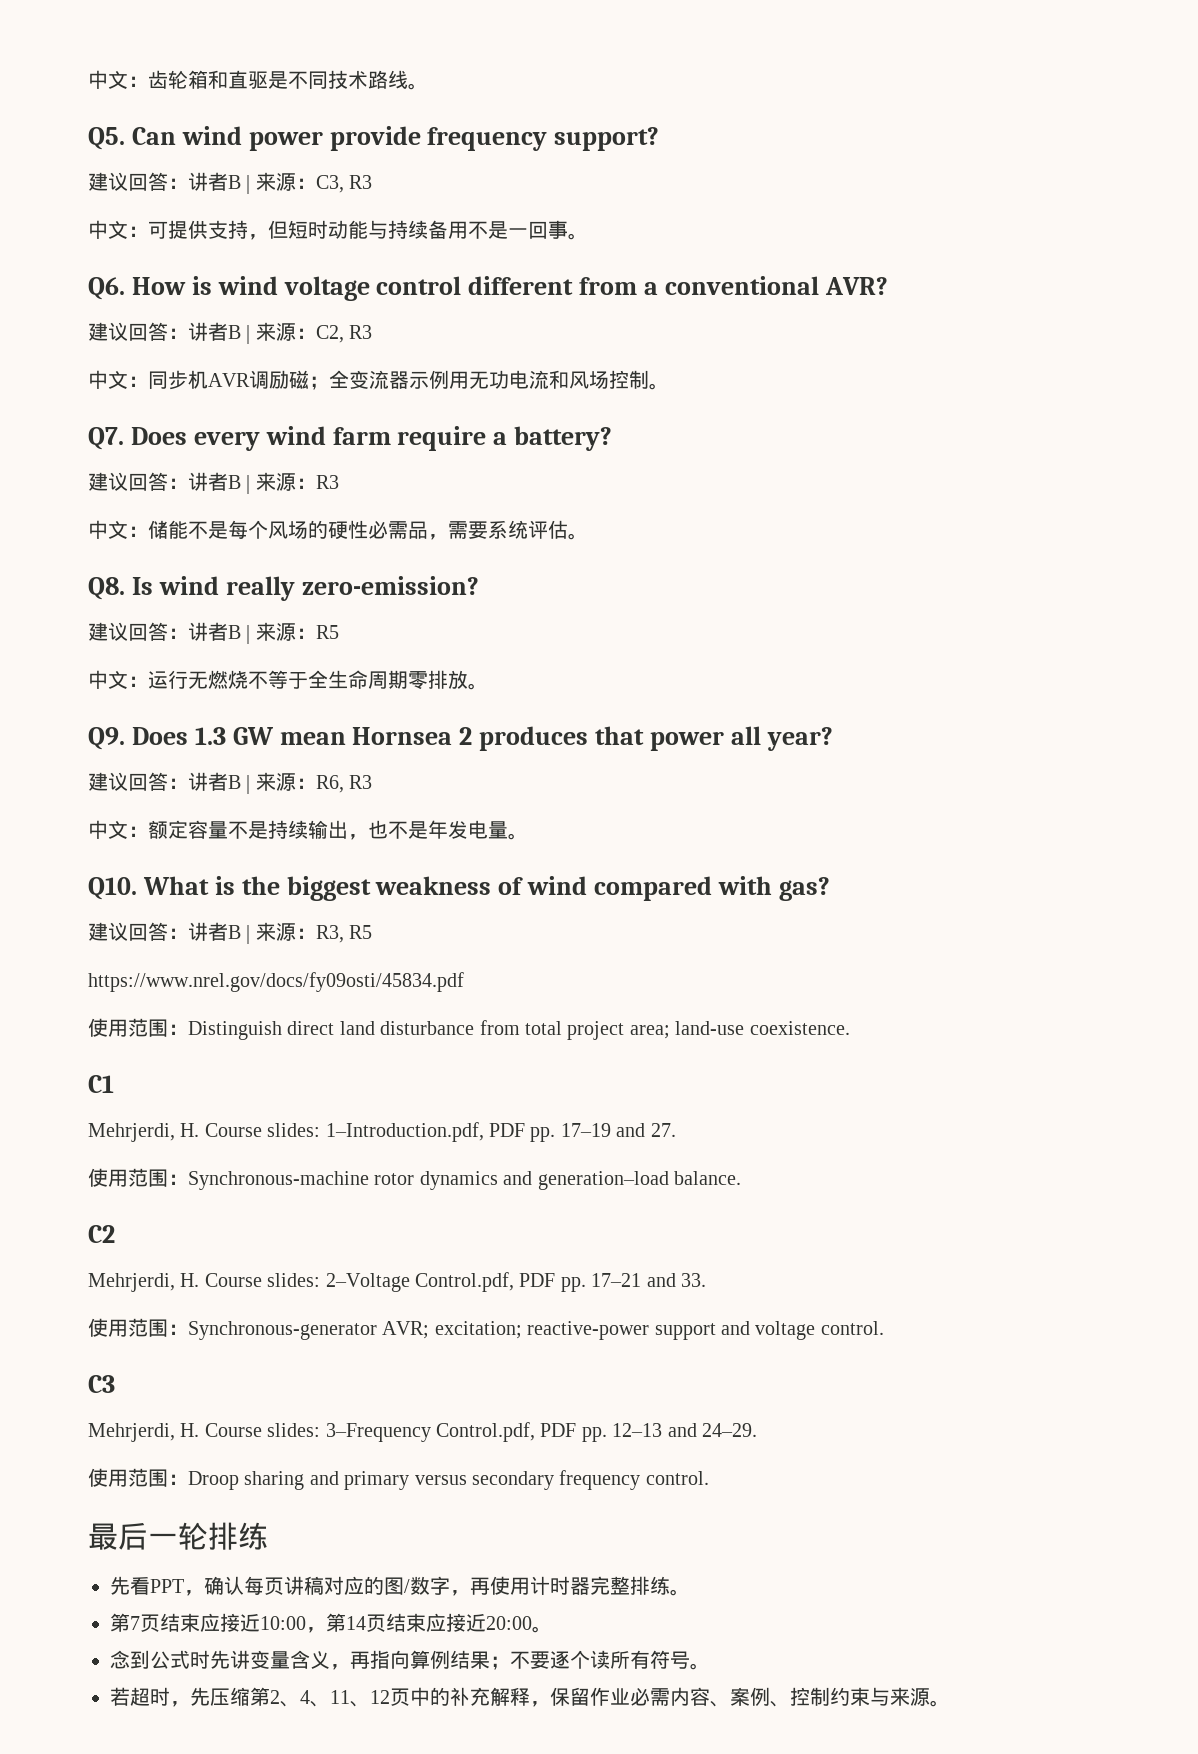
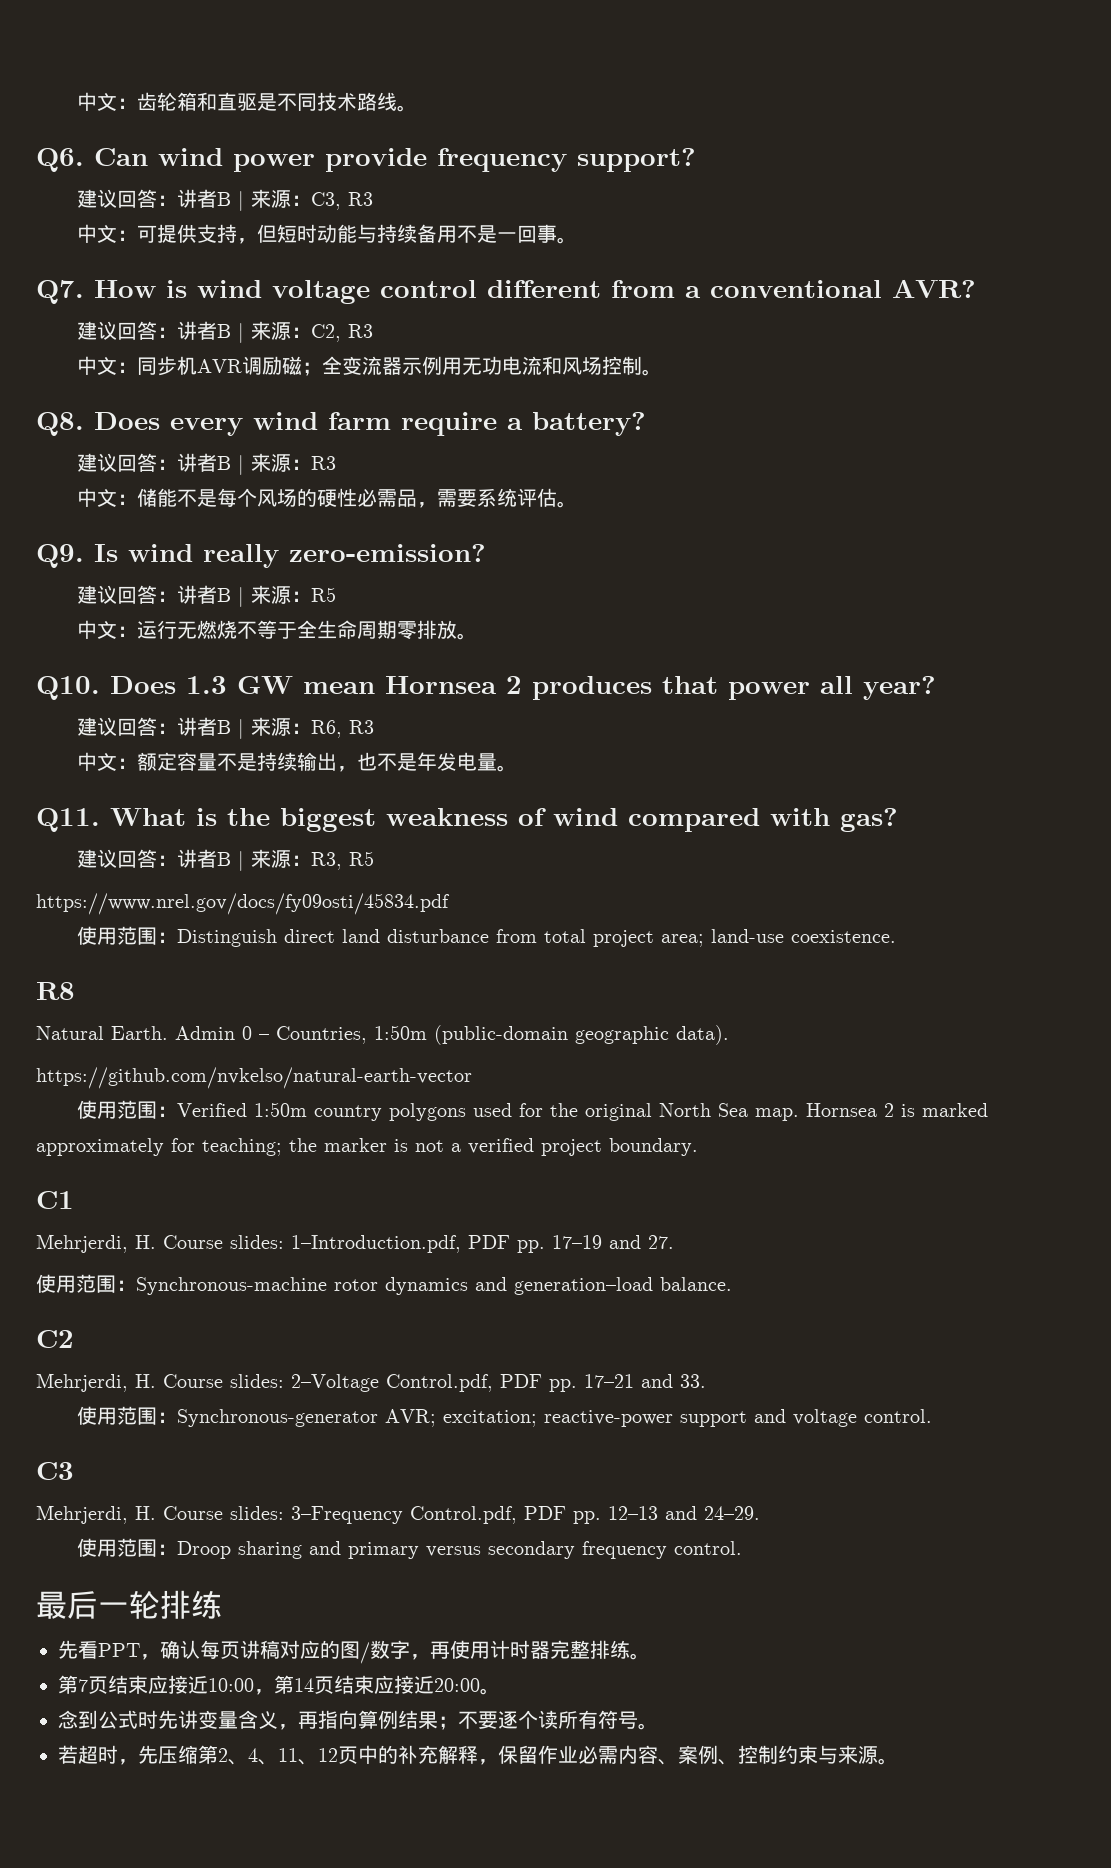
[88,127,125,150] Q5. -> [36,148,84,172] Q6.
[88,277,125,300] Q6. -> [36,280,84,304] Q7.
[88,427,124,450] Q7. -> [36,412,84,436] Q8.
[88,577,125,600] Q8. -> [36,544,84,568] Q9.
[88,727,125,750] Q9. -> [36,676,100,700] Q10.
[88,877,137,900] Q10. -> [36,808,100,832] Q11.
(850, 1028) none -> [36,982,75,1000] [36,1025,729,1045] [36,1067,472,1089] [77,1100,989,1121] [36,1138,698,1156] // R8 // Natural Earth. Admin 0 – Countries, 1:50m (public-domain geographic data). // https://github.com/nvkelso/natural-earth-vector // 使用范围：Verified 1:50m country polygons used for the original North Sea map. Hornsea 2 is marked approximately for teaching; the marker is not a verified project boundary.

